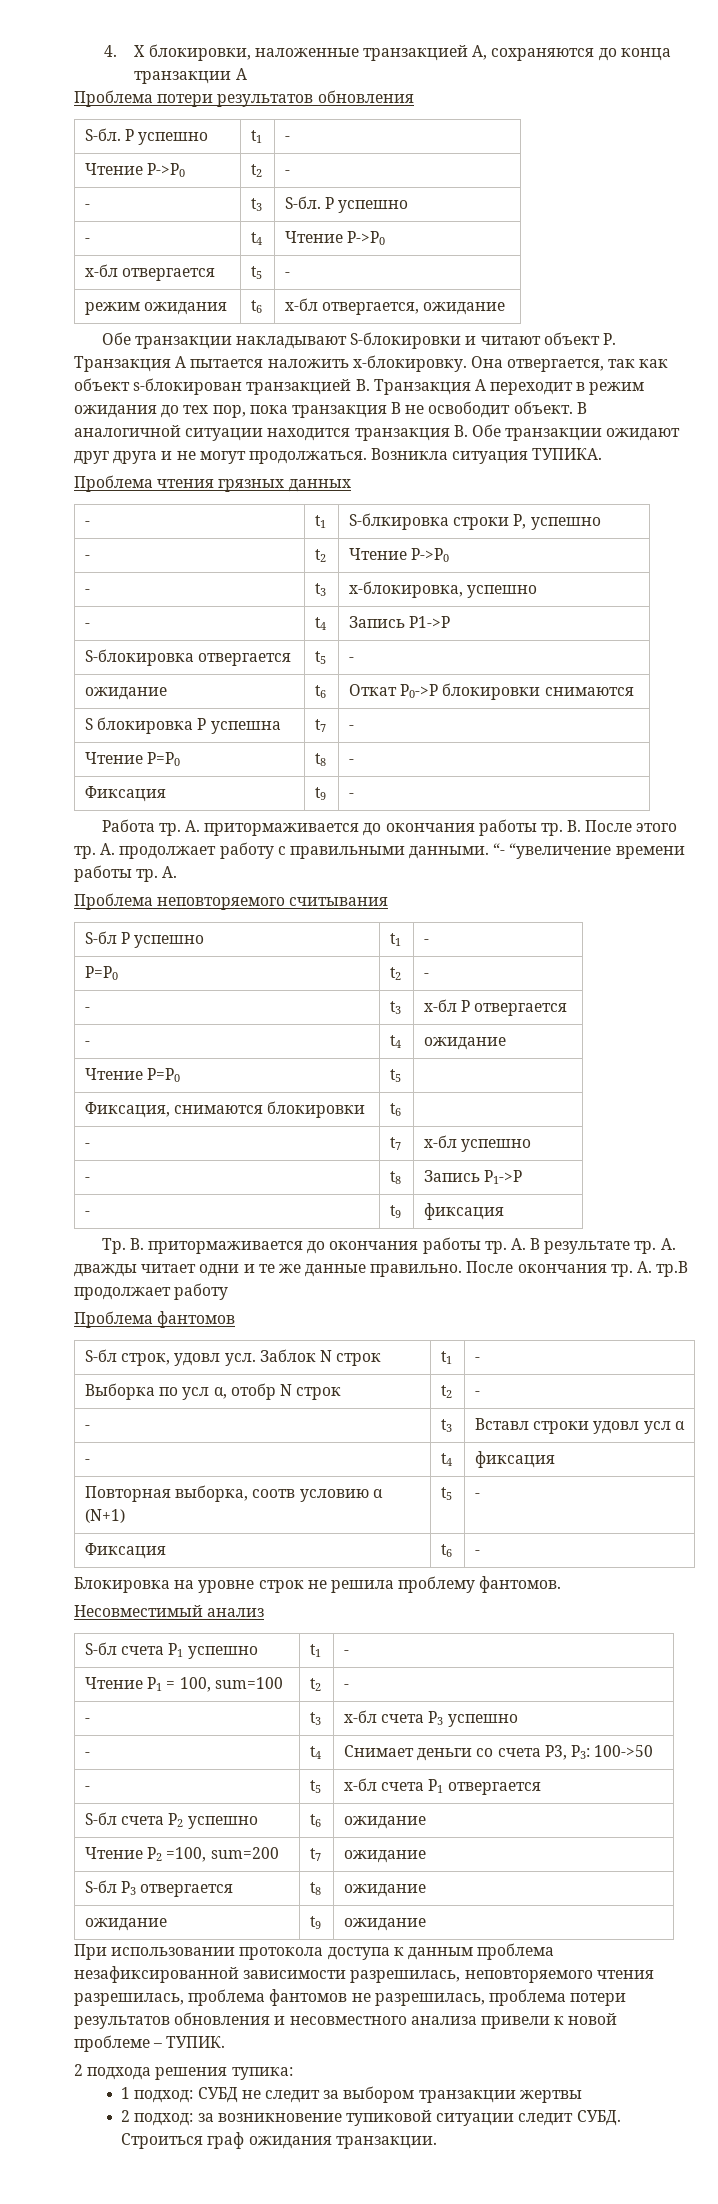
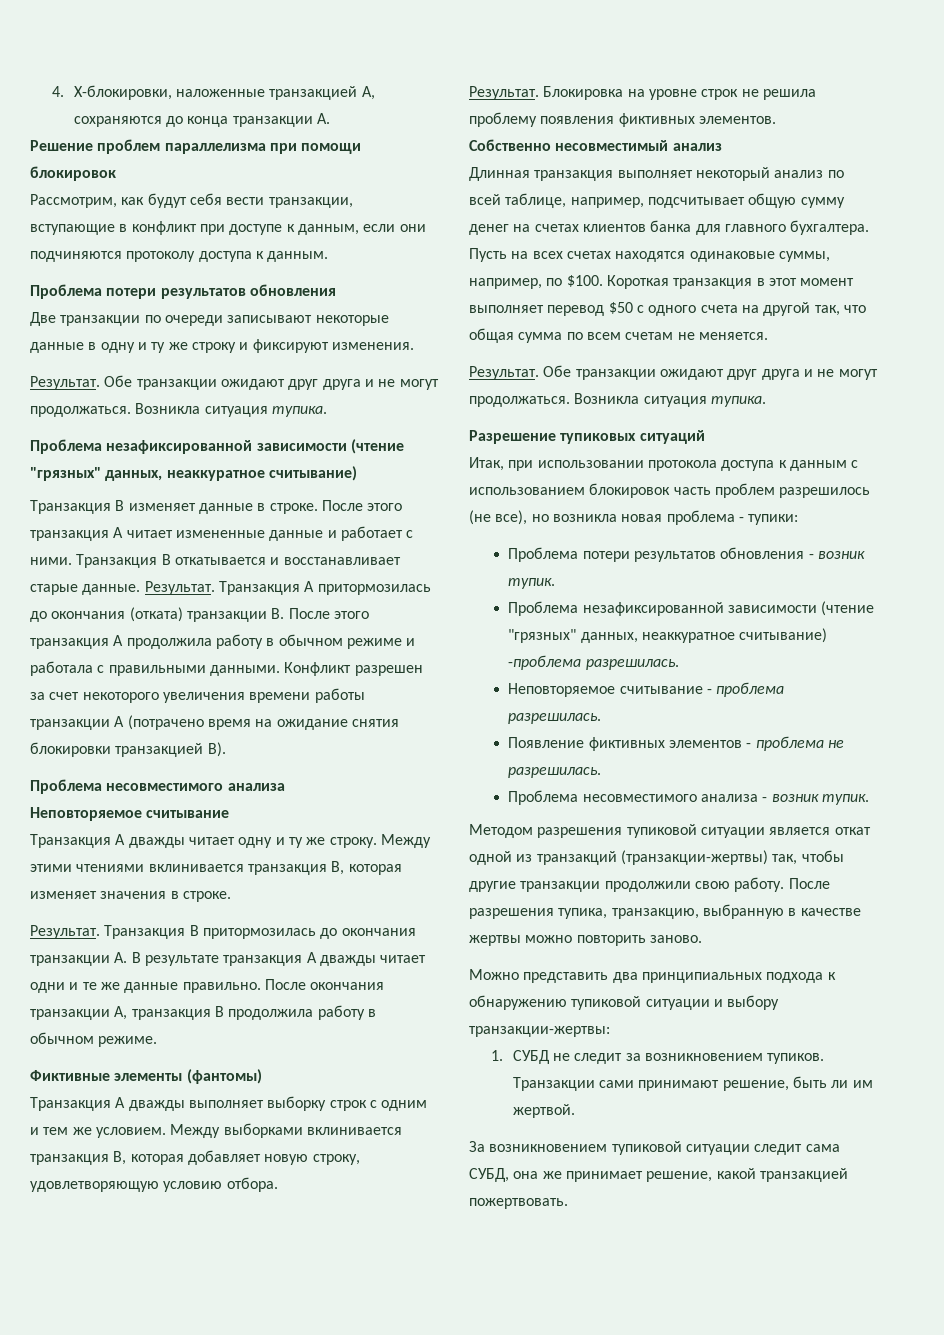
[134,44,251,61] Х блокировки, -> [73,85,172,100] X-блокировки,
[235,68,247,80] [74,90,414,107] [84,128,209,145] [250,130,262,143] [284,136,290,141] [84,163,186,177] [250,164,262,177] [284,170,290,175] [84,204,90,209] [250,198,262,211] [284,196,409,213] [84,238,90,243] [250,232,262,245] [284,231,386,245] [84,264,216,281] [250,266,262,279] [284,272,290,277] [84,302,228,315] [250,300,262,313] [284,298,506,315] [101,332,616,349] [74,355,669,372] [74,378,645,395] [74,401,587,418] [74,425,468,441] А // Проблема потери результатов обновления // S-бл. P успешно | t1 | - // Чтение P->P0 | t2 | - // - | t3 | S-бл. P успешно // - | t4 | Чтение P->P0 // x-бл отвергается | t5 | - // режим ожидания | t6 | x-бл отвергается, ожидание // Обе транзакции накладывают S-блокировки и читают объект P. Транзакция А пытается наложить x-блокировку. Она отвергается, так как объект s-блокирован транзакцией В. Транзакция А переходит в режим ожидания до тех пор, пока транзакция В не освободит объект. В аналогичной ситуации находится транзакция В. -> [316,113,330,124] [30,139,362,154] [30,166,116,181] [30,193,353,208] [30,221,426,235] [30,251,329,262] [30,284,336,299] [30,312,389,326] [30,339,414,353] [30,376,100,390] A. // Решение проблем параллелизма при помощи блокировок // Рассмотрим, как будут себя вести транзакции, вступающие в конфликт при доступе к данным, если они подчиняются протоколу доступа к данным. // Проблема потери результатов обновления // Две транзакции по очереди записывают некоторые данные в одну и ту же строку и фиксируют изменения. // Результат.
[532,448,603,460] [74,475,351,492] [84,521,90,526] [314,515,326,528] [348,513,601,530] [84,555,90,560] [314,549,326,562] [348,548,450,562] [84,589,90,594] [314,583,326,596] [348,581,538,598] [84,623,90,628] [314,617,326,630] [348,616,451,628] [84,649,292,666] [314,651,326,664] [348,657,354,662] [84,687,167,700] [314,685,326,698] [348,683,634,700] [84,717,281,734] [314,719,326,732] [348,725,354,730] [84,752,181,766] [314,753,326,766] [348,759,354,764] [84,786,166,802] [314,787,326,800] [348,793,354,798] [101,819,678,836] [74,842,685,859] [74,865,178,882] [74,893,389,910] [84,931,205,948] [389,933,401,946] [423,939,429,944] [84,966,118,980] [389,967,401,980] [423,973,429,978] [84,1007,90,1012] [389,1001,401,1014] [423,999,568,1016] [84,1041,90,1046] [389,1035,401,1048] [423,1037,506,1050] [84,1068,181,1082] [389,1069,401,1082] [84,1101,366,1118] [389,1103,401,1116] [84,1143,90,1148] [389,1137,401,1150] [423,1135,532,1152] [84,1177,90,1182] [389,1171,401,1184] [423,1170,523,1184] [84,1211,90,1216] [389,1205,401,1218] [423,1203,504,1220] [101,1237,507,1254] ТУПИКА. // Проблема чтения грязных данных // - | t1 | S-блкировка строки Р, успешно // - | t2 | Чтение P->P0 // - | t3 | x-блокировка, успешно // - | t4 | Запись P1->P // S-блокировка отвергается | t5 | - // ожидание | t6 | Откат P0->P блокировки снимаются // S блокировка Р успешна | t7 | - // Чтение P=P0 | t8 | - // Фиксация | t9 | - // Работа тр. А. притормаживается до окончания работы тр. В. После этого тр. А. продолжает работу с правильными данными. “- “увеличение времени работы тр. А. // Проблема неповторяемого считывания // S-бл Р успешно | t1 | - // P=P0 | t2 | - // - | t3 | x-бл Р отвергается // - | t4 | ожидание // Чтение P=P0 | t5 | // Фиксация, снимаются блокировки | t6 | // - | t7 | x-бл успешно // - | t8 | Запись P1->P // - | t9 | фиксация // Тр. В. притормаживается до окончания работы тр. -> [271,406,327,417] [30,439,404,454] [30,466,357,481] [30,500,403,514] [30,526,414,541] [30,554,401,568] [30,581,431,595] [30,607,369,622] [30,634,416,649] [30,661,423,676] [30,688,365,703] [30,715,399,730] [30,742,226,757] [30,779,285,794] [30,807,230,821] [30,834,431,848] [30,861,402,875] [30,891,231,902] [30,925,416,939] [30,955,110,966] тупика. // Проблема незафиксированной зависимости (чтение "грязных" данных, неаккуратное считывание) // Транзакция B изменяет данные в строке. После этого транзакция A читает измененные данные и работает с ними. Транзакция B откатывается и восстанавливает старые данные. Результат. Транзакция A притормозилась до окончания (отката) транзакции B. После этого транзакция A продолжила работу в обычном режиме и работала с правильными данными. Конфликт разрешен за счет некоторого увеличения времени работы транзакции A (потрачено время на ожидание снятия блокировки транзакцией B). // Проблема несовместимого анализа // Неповторяемое считывание // Транзакция A дважды читает одну и ту же строку. Между этими чтениями вклинивается транзакция B, которая изменяет значения в строке. // Результат. Транзакция B притормозилась до окончания транзакции
[634,1238,676,1254] тр. А. -> [223,952,317,966] транзакция A
[610,1261,689,1277] [74,1283,229,1300] [74,1311,236,1328] [84,1349,382,1366] [440,1351,452,1364] [474,1357,480,1362] [84,1383,342,1400] [440,1385,452,1398] [474,1391,480,1396] [84,1425,90,1430] [440,1419,452,1432] [474,1418,685,1434] [84,1459,90,1464] [440,1453,452,1466] [474,1451,555,1468] [84,1485,383,1502] [84,1509,125,1523] [440,1487,452,1500] [474,1493,480,1498] [84,1543,166,1559] [440,1544,452,1557] [474,1550,480,1555] тр. А. тр.В продолжает работу // Проблема фантомов // S-бл строк, удовл усл. Заблок N строк | t1 | - // Выборка по усл α, отобр N строк | t2 | - // - | t3 | Вставл строки удовл усл α // - | t4 | фиксация // Повторная выборка, соотв условию α (N+1) | t5 | - // Фиксация | t6 | - // -> [30,1005,376,1020] [30,1032,158,1047] [30,1069,262,1084] [30,1096,428,1111] [30,1123,402,1138] [30,1150,360,1165] [30,1177,278,1192] [469,86,539,100] транзакции A, транзакция B продолжила работу в обычном режиме. // Фиктивные элементы (фантомы) // Транзакция A дважды выполняет выборку строк с одним и тем же условием. Между выборками вклинивается транзакция B, которая добавляет новую строку, удовлетворяющую условию отбора. // Результат.
[479,1576,562,1593] [74,1605,265,1617] [84,1642,258,1659] [309,1644,321,1657] [343,1650,349,1655] [84,1677,283,1692] [309,1678,321,1691] [343,1684,349,1689] [84,1718,90,1723] [309,1712,321,1725] [343,1710,518,1727] [84,1752,90,1757] [309,1746,321,1759] [343,1745,654,1761] [84,1786,90,1791] [309,1780,321,1793] [343,1778,541,1795] [84,1812,258,1829] [309,1814,321,1827] [343,1816,426,1829] [84,1847,279,1862] [309,1848,321,1861] [343,1850,426,1863] [84,1880,234,1897] [309,1882,321,1895] [343,1884,426,1897] [84,1918,167,1931] [309,1916,321,1929] [343,1918,426,1931] [74,1944,107,1960] фантомов. // Несовместимый анализ // S-бл счета P1 успешно | t1 | - // Чтение P1 = 100, sum=100 | t2 | - // - | t3 | x-бл счета Р3 успешно // - | t4 | Снимает деньги со счета Р3, Р3: 100->50 // - | t5 | x-бл счета Р1 отвергается // S-бл счета P2 успешно | t6 | ожидание // Чтение P2 =100, sum=200 | t7 | ожидание // S-бл P3 отвергается | t8 | ожидание // ожидание | t9 | ожидание // При -> [540,113,776,127] [469,139,722,151] [469,167,844,181] [469,193,845,208] [469,220,870,235] [469,248,830,262] [469,275,855,289] [469,302,866,316] [469,328,768,343] [469,365,878,380] [469,393,766,407] [469,430,705,444] [469,457,534,471] появления фиктивных элементов. // Собственно несовместимый анализ // Длинная транзакция выполняет некоторый анализ по всей таблице, например, подсчитывает общую сумму денег на счетах клиентов банка для главного бухгалтера. Пусть на всех счетах находятся одинаковые суммы, например, по $100. Короткая транзакция в этот момент выполняет перевод $50 с одного счета на другой так, что общая сумма по всем счетам не меняется. // Результат. Обе транзакции ожидают друг друга и не могут продолжаться. Возникла ситуация тупика. // Разрешение тупиковых ситуаций // Итак, при
[477,1943,555,1960] [74,1966,654,1983] [74,1989,627,2006] [74,2012,618,2029] [74,2035,226,2052] [74,2064,293,2080] [121,2086,582,2103] [121,2110,621,2126] [121,2132,437,2149] проблема незафиксированной зависимости разрешилась, неповторяемого чтения разрешилась, проблема фантомов не разрешилась, проблема потери результатов обновления и несовместного анализа привели к новой проблеме – ТУПИК. // 2 подхода решения тупика: // 1 подход: СУБД не следит за выбором транзакции жертвы // 2 подход: за возникновение тупиковой ситуации следит СУБД. Строиться граф ожидания транзакции. -> [851,460,859,468] [469,483,871,498] [469,510,799,525] [508,547,866,562] [508,578,556,589] [508,601,875,616] [508,628,828,643] [508,655,679,670] [508,682,785,697] [508,713,602,724] [508,736,845,751] [508,767,602,778] [508,790,870,805] [469,824,871,838] [469,850,844,865] [469,877,830,892] [469,904,861,919] [469,935,702,946] [469,969,836,983] [469,995,780,1010] [469,1026,610,1037] [490,1050,825,1064] [512,1076,873,1091] [512,1104,575,1118] [469,1141,840,1155] [469,1168,848,1182] [469,1198,568,1209] с использованием блокировок часть проблем разрешилось (не все), но возникла новая проблема - тупики: // Проблема потери результатов обновления - возник тупик. // Проблема незафиксированной зависимости (чтение "грязных" данных, неаккуратное считывание) -проблема разрешилась. // Неповторяемое считывание - проблема разрешилась. // Появление фиктивных элементов - проблема не разрешилась. // Проблема несовместимого анализа - возник тупик. // Методом разрешения тупиковой ситуации является откат одной из транзакций (транзакции-жертвы) так, чтобы другие транзакции продолжили свою работу. После разрешения тупика, транзакцию, выбранную в качестве жертвы можно повторить заново. // Можно представить два принципиальных подхода к обнаружению тупиковой ситуации и выбору транзакции-жертвы: // 1. СУБД не следит за возникновением тупиков. Транзакции сами принимают решение, быть ли им жертвой. // За возникновением тупиковой ситуации следит сама СУБД, она же принимает решение, какой транзакцией пожертвовать.

